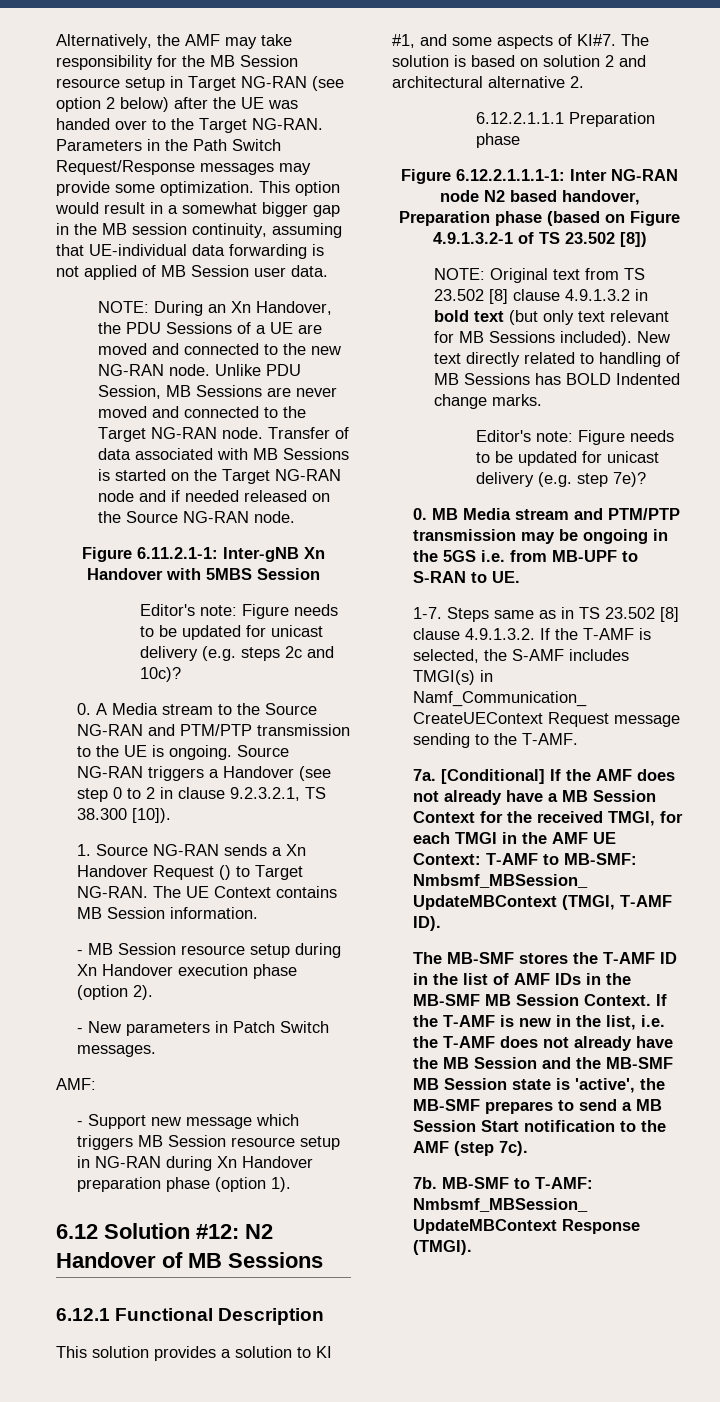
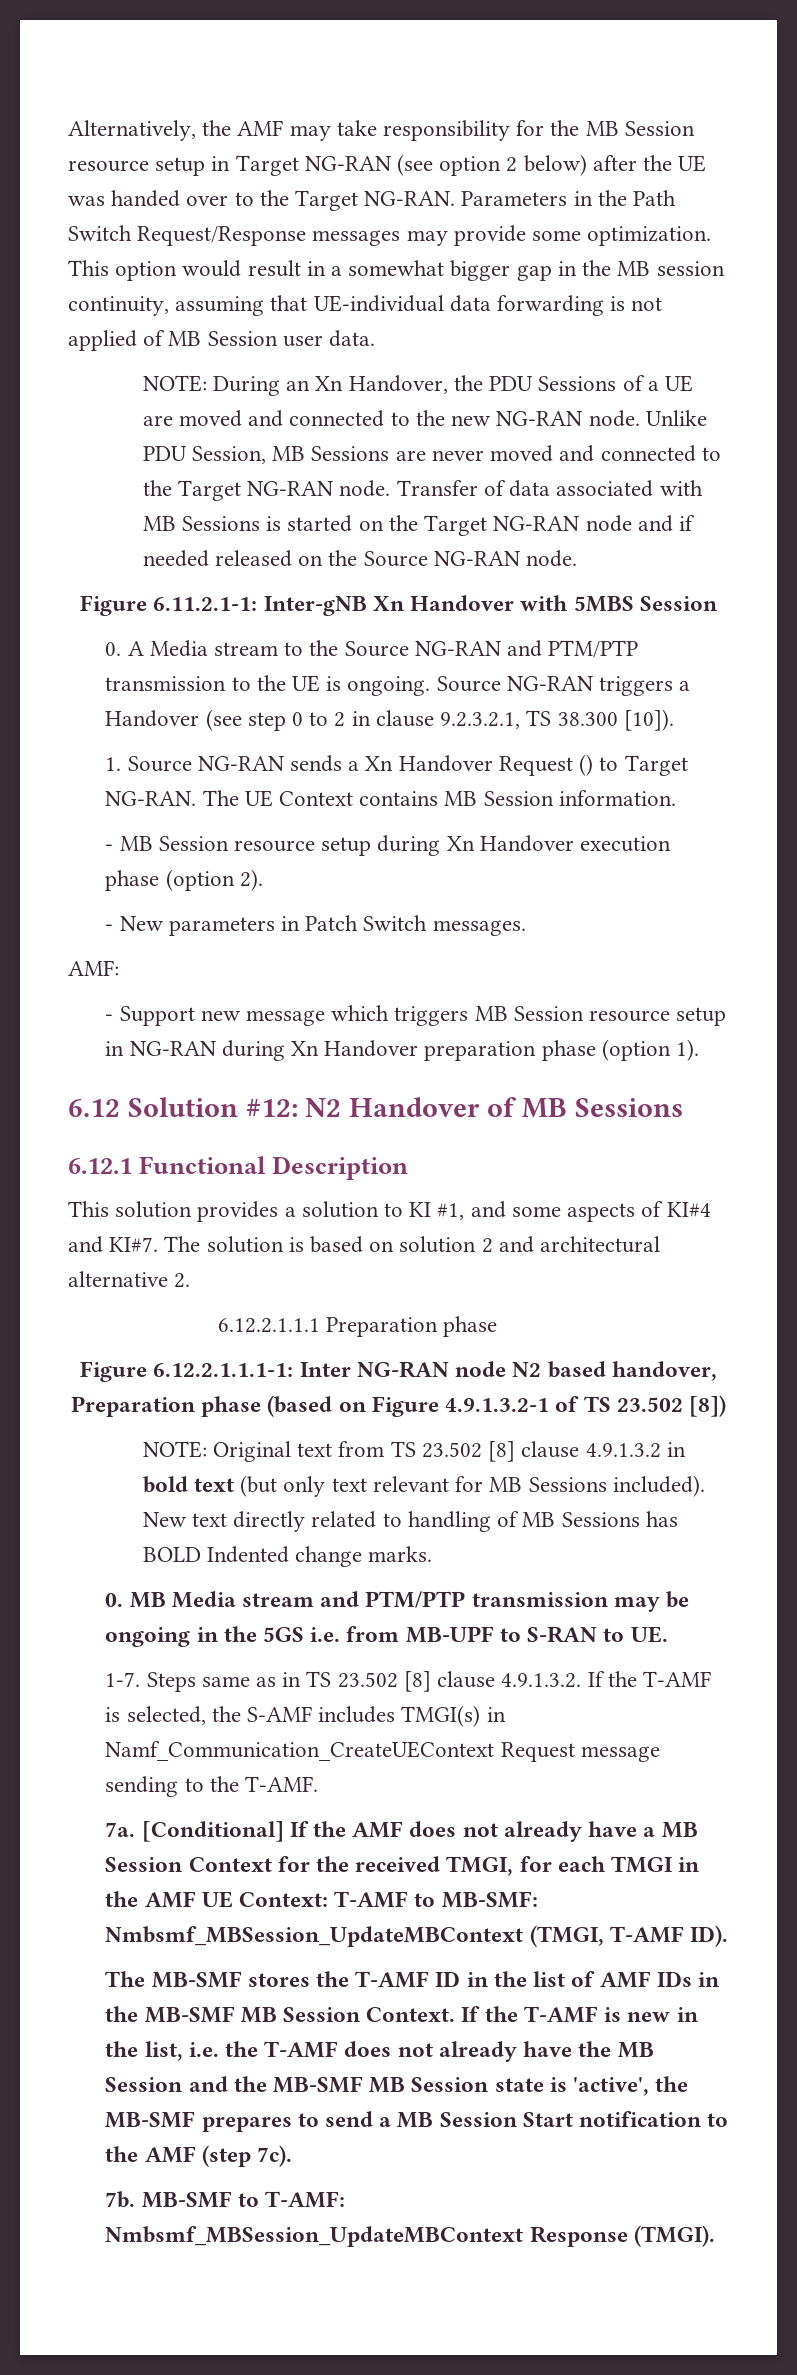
[139,604,338,619] [139,625,323,640] [139,646,334,661] [139,667,181,682] // Editor's note: Figure needs to be updated for unicast delivery (e.g. steps 2c and 10c)? -> (717, 603) none
(572, 40) none -> [666,1202,711,1217] [68,1236,103,1253] KI#4 and
[475,430,674,445] [475,451,659,466] [475,472,646,487] // Editor's note: Figure needs to be updated for unicast delivery (e.g. step 7e)? -> (433, 1554) none

